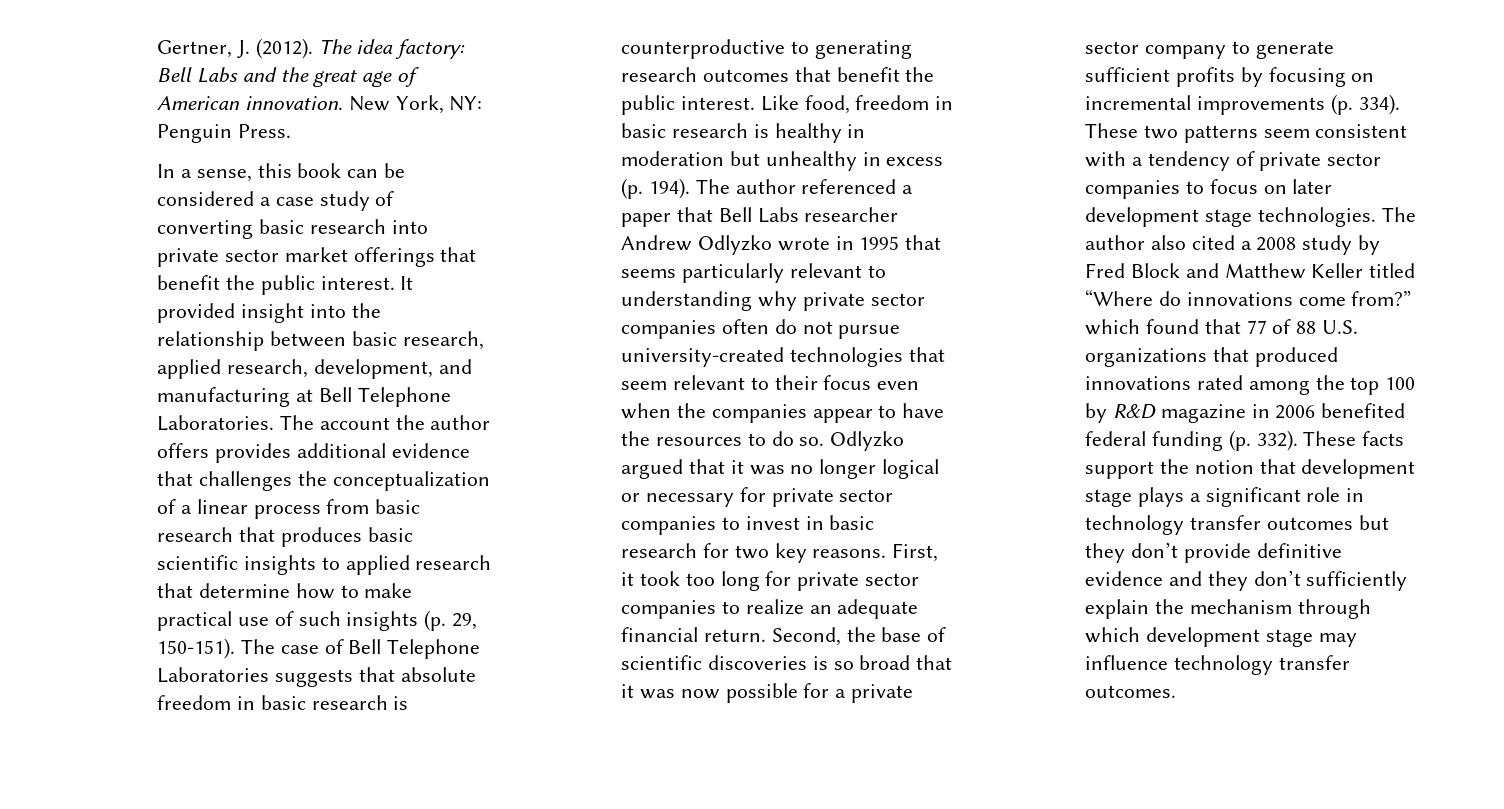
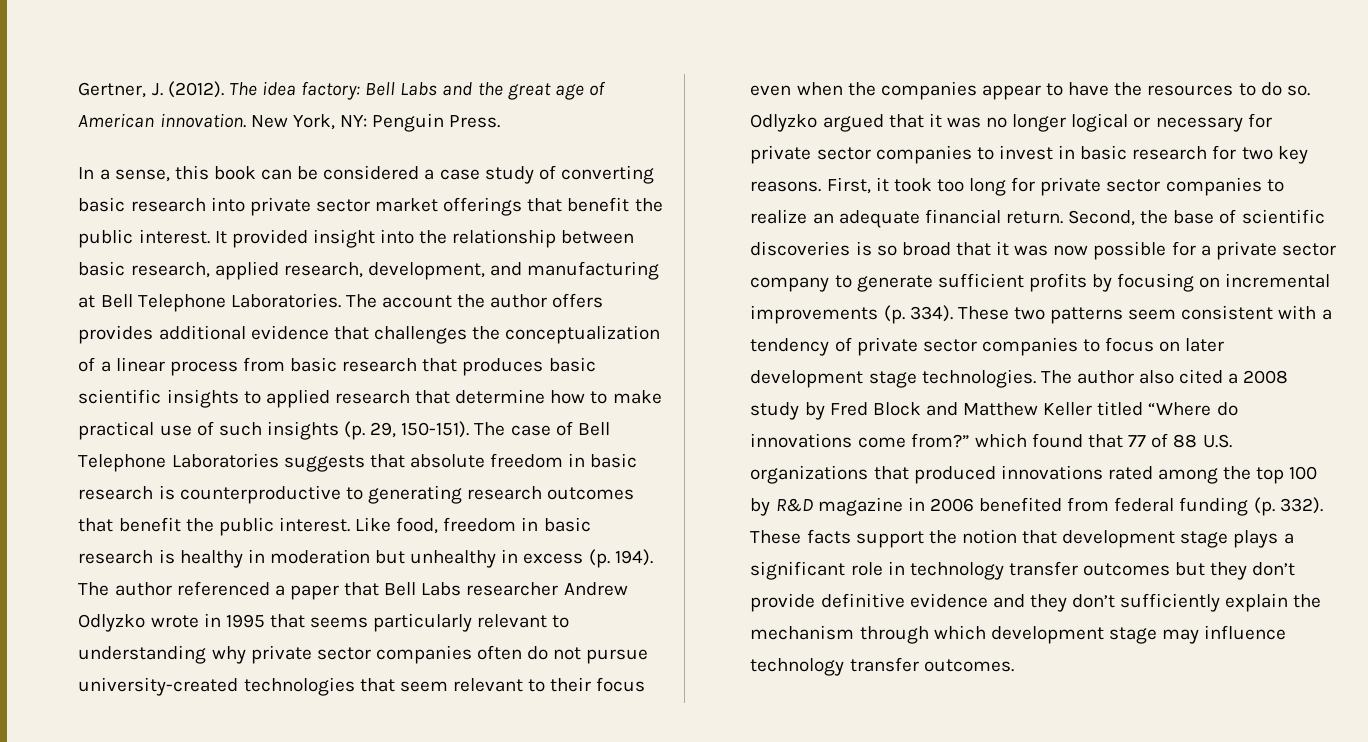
(1406, 410) none -> [1067,497,1110,512] from

